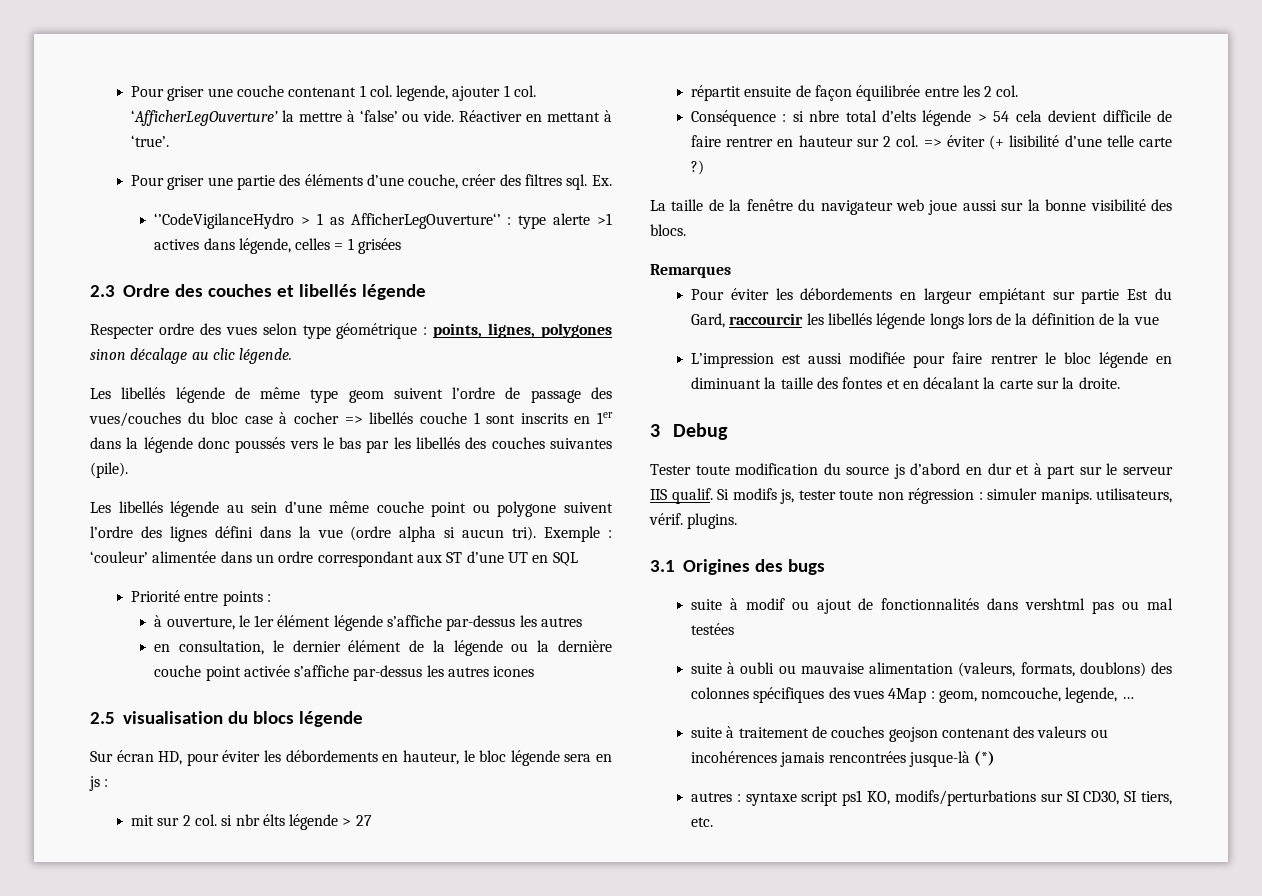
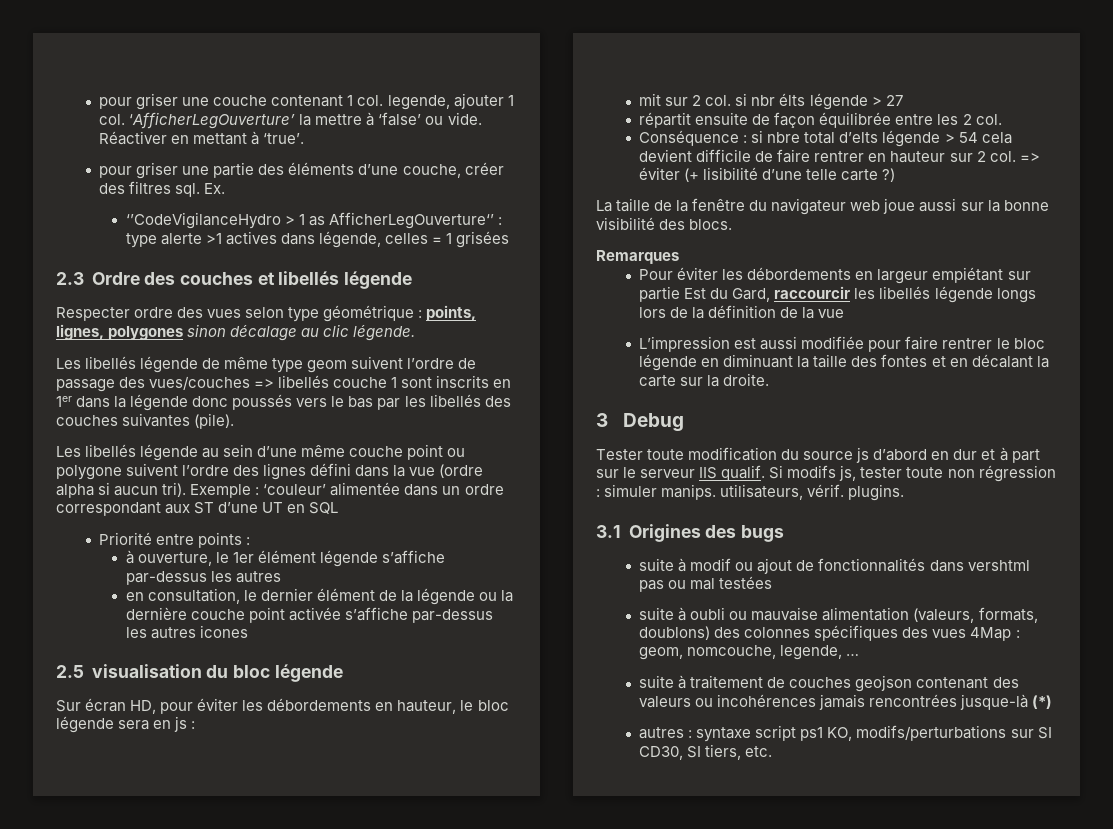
[130,86,164,97] Pour -> [99,97,133,109] pour
[130,175,164,186] Pour -> [99,166,133,178] pour
[187,412,340,424] du bloc case à cocher -> (251, 383) none
[252,711,294,724] blocs -> [232,665,270,678] bloc

